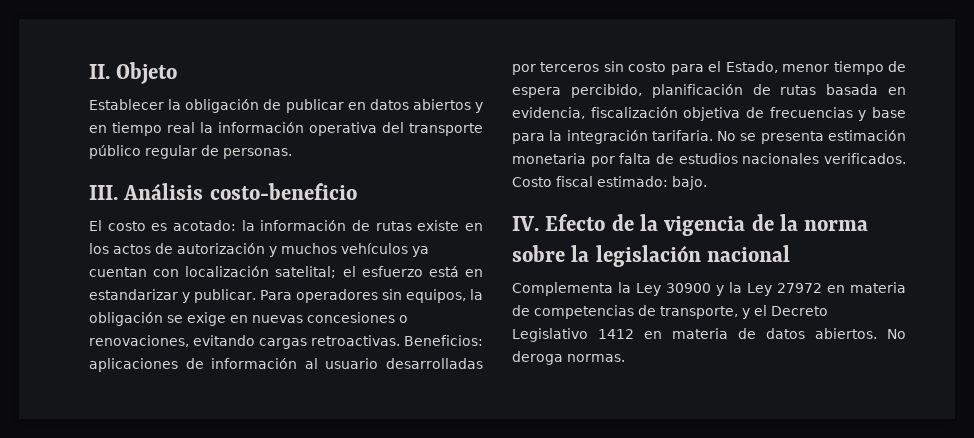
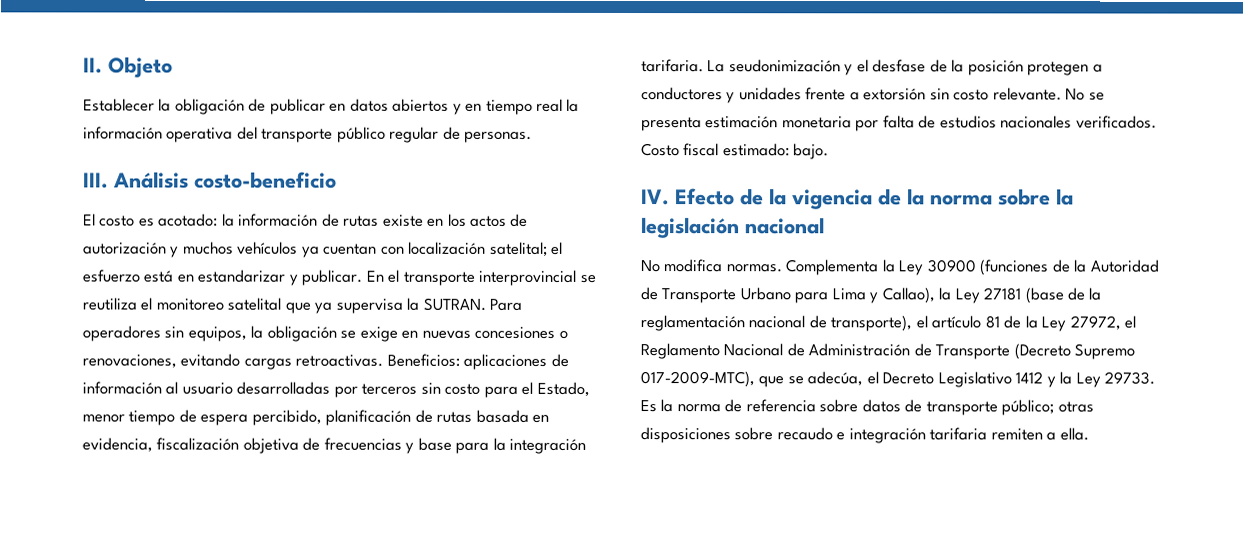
(257, 296) none -> [365,269,596,286] [82,297,486,314] En el transporte interprovincial se reutiliza el monitoreo satelital que ya supervisa la SUTRAN.
(713, 135) none -> [707,59,1103,76] [641,87,1062,104] La seudonimización y el desfase de la posición protegen a conductores y unidades frente a extorsión sin costo relevante.
(791, 253) none -> [640,259,783,273] No modifica normas.
[716,282,906,296] [512,305,828,319] [512,328,906,342] [512,351,625,365] y la Ley 27972 en materia de competencias de transporte, y el Decreto Legislativo 1412 en materia de datos abiertos. No deroga normas. -> [979,259,1160,276] [640,287,1102,304] [640,315,1137,332] [640,343,1136,360] [640,371,1156,388] [640,399,1094,416] [640,427,1089,444] (funciones de la Autoridad de Transporte Urbano para Lima y Callao), la Ley 27181 (base de la reglamentación nacional de transporte), el artículo 81 de la Ley 27972, el Reglamento Nacional de Administración de Transporte (Decreto Supremo 017-2009-MTC), que se adecúa, el Decreto Legislativo 1412 y la Ley 29733. Es la norma de referencia sobre datos de transporte público; otras disposiciones sobre recaudo e integración tarifaria remiten a ella.

